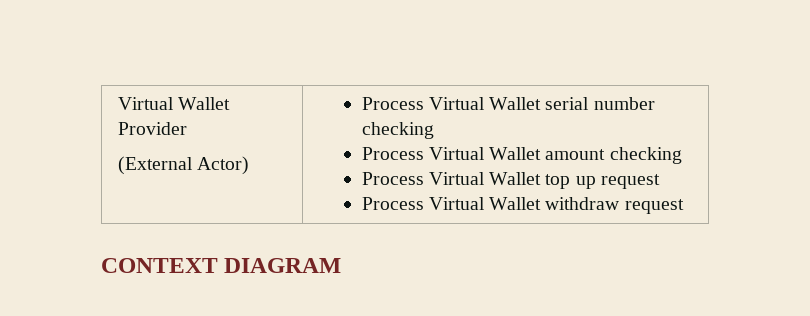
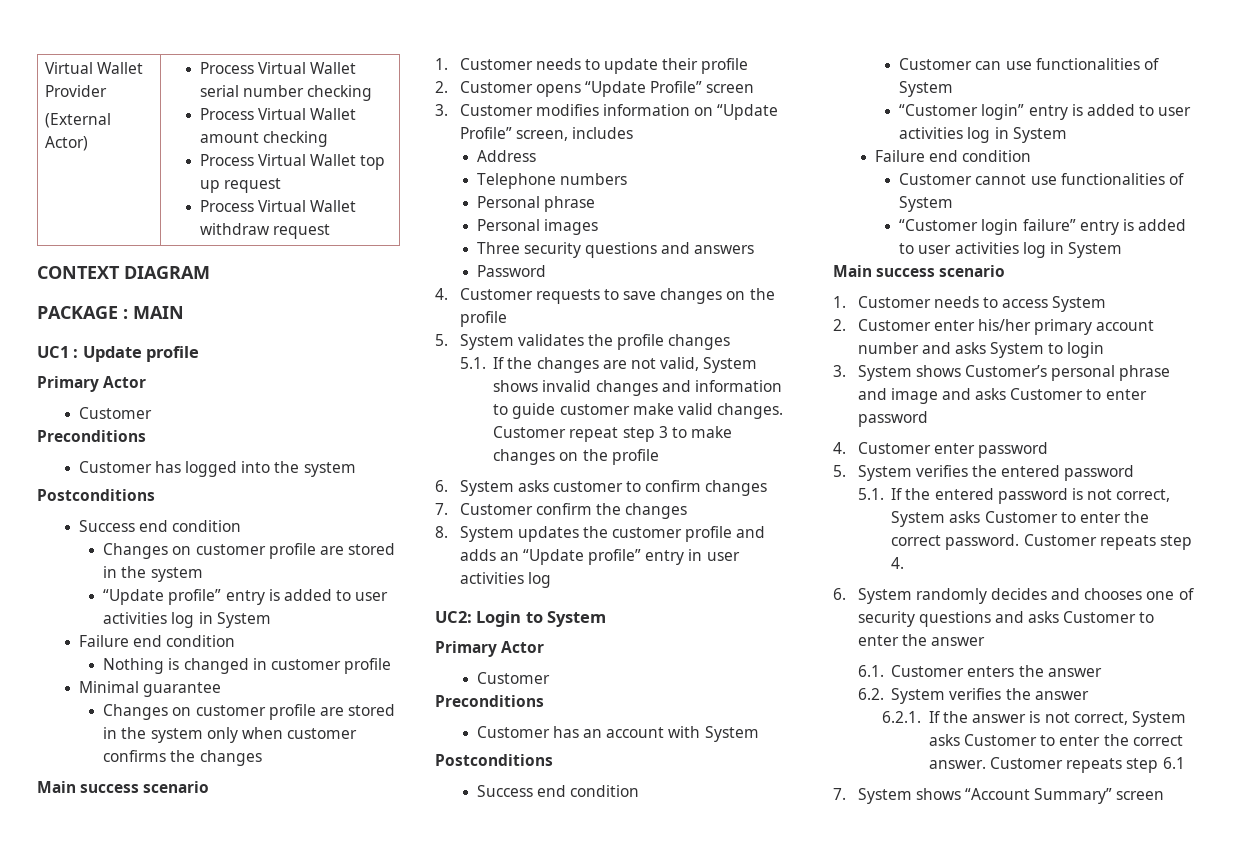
(342, 265) none -> [37,306,184,319] [37,346,200,362] [37,376,147,392] [78,407,152,419] [37,430,146,442] [78,461,356,477] [37,489,155,501] [78,520,241,532] [103,543,396,559] [103,566,203,582] [103,589,389,605] [103,612,271,628] [78,635,235,647] [103,658,392,674] [78,681,221,697] [103,704,396,720] [103,727,358,743] [103,750,262,766] [37,781,210,793] [435,58,749,74] [435,81,755,97] [435,104,779,120] [459,127,633,141] [476,150,536,162] [476,173,627,189] [476,196,595,212] [476,219,598,235] [476,242,755,258] [476,265,546,277] [435,288,775,304] [459,311,507,327] [435,334,731,350] [459,357,758,373] [493,380,783,396] [493,403,784,419] [493,426,733,442] [493,449,659,465] [435,480,768,496] [435,503,688,519] [435,526,766,542] [459,549,740,565] [459,572,551,588] [435,611,607,627] [435,641,545,657] [476,672,550,684] [435,695,544,707] [476,726,759,742] [435,754,553,766] [476,785,639,797] [899,58,1159,70] [899,81,954,97] [899,104,1192,120] [899,127,1067,143] [874,150,1031,162] [899,173,1184,185] [899,196,954,212] [899,219,1187,235] [899,242,1123,258] [833,265,1006,277] [833,296,1107,312] [833,319,1155,335] [857,342,1105,358] [833,365,1171,381] [857,388,1147,404] [857,411,928,427] [833,442,1048,458] [833,465,1135,481] [857,488,1171,504] [891,511,1150,527] [891,534,1193,550] [891,557,905,569] [833,588,1194,604] [857,611,1155,627] [857,634,985,646] [857,665,1102,677] [857,688,1089,704] [882,711,1186,727] [928,734,1183,746] [928,757,1185,773] [833,788,1165,804] // PACKAGE : MAIN // UC1 : Update profile // Primary Actor // Customer // Preconditions // Customer has logged into the system // Postconditions // Success end condition // Changes on customer profile are stored in the system // “Update profile” entry is added to user activities log in System // Failure end condition // Nothing is changed in customer profile // Minimal guarantee // Changes on customer profile are stored in the system only when customer confirms the changes // Main success scenario // 1. Customer needs to update their profile // 2. Customer opens “Update Profile” screen // 3. Customer modifies information on “Update Profile” screen, includes // Address // Telephone numbers // Personal phrase // Personal images // Three security questions and answers // Password // 4. Customer requests to save changes on the profile // 5. System validates the profile changes // 5.1. If the changes are not valid, System shows invalid changes and information to guide customer make valid changes. Customer repeat step 3 to make changes on the profile // 6. System asks customer to confirm changes // 7. Customer confirm the changes // 8. System updates the customer profile and adds an “Update profile” entry in user activities log // UC2: Login to System // Primary Actor // Customer // Preconditions // Customer has an account with System // Postconditions // Success end condition // Customer can use functionalities of System // “Customer login” entry is added to user activities log in System // Failure end condition // Customer cannot use functionalities of System // “Customer login failure” entry is added to user activities log in System // Main success scenario // 1. Customer needs to access System // 2. Customer enter his/her primary account number and asks System to login // 3. System shows Customer’s personal phrase and image and asks Customer to enter password // 4. Customer enter password // 5. System verifies the entered password // 5.1. If the entered password is not correct, System asks Customer to enter the correct password. Customer repeats step 4. // 6. System randomly decides and chooses one of security questions and asks Customer to enter the answer // 6.1. Customer enters the answer // 6.2. System verifies the answer // 6.2.1. If the answer is not correct, System asks Customer to enter the correct answer. Customer repeats step 6.1 // 7. System shows “Account Summary” screen

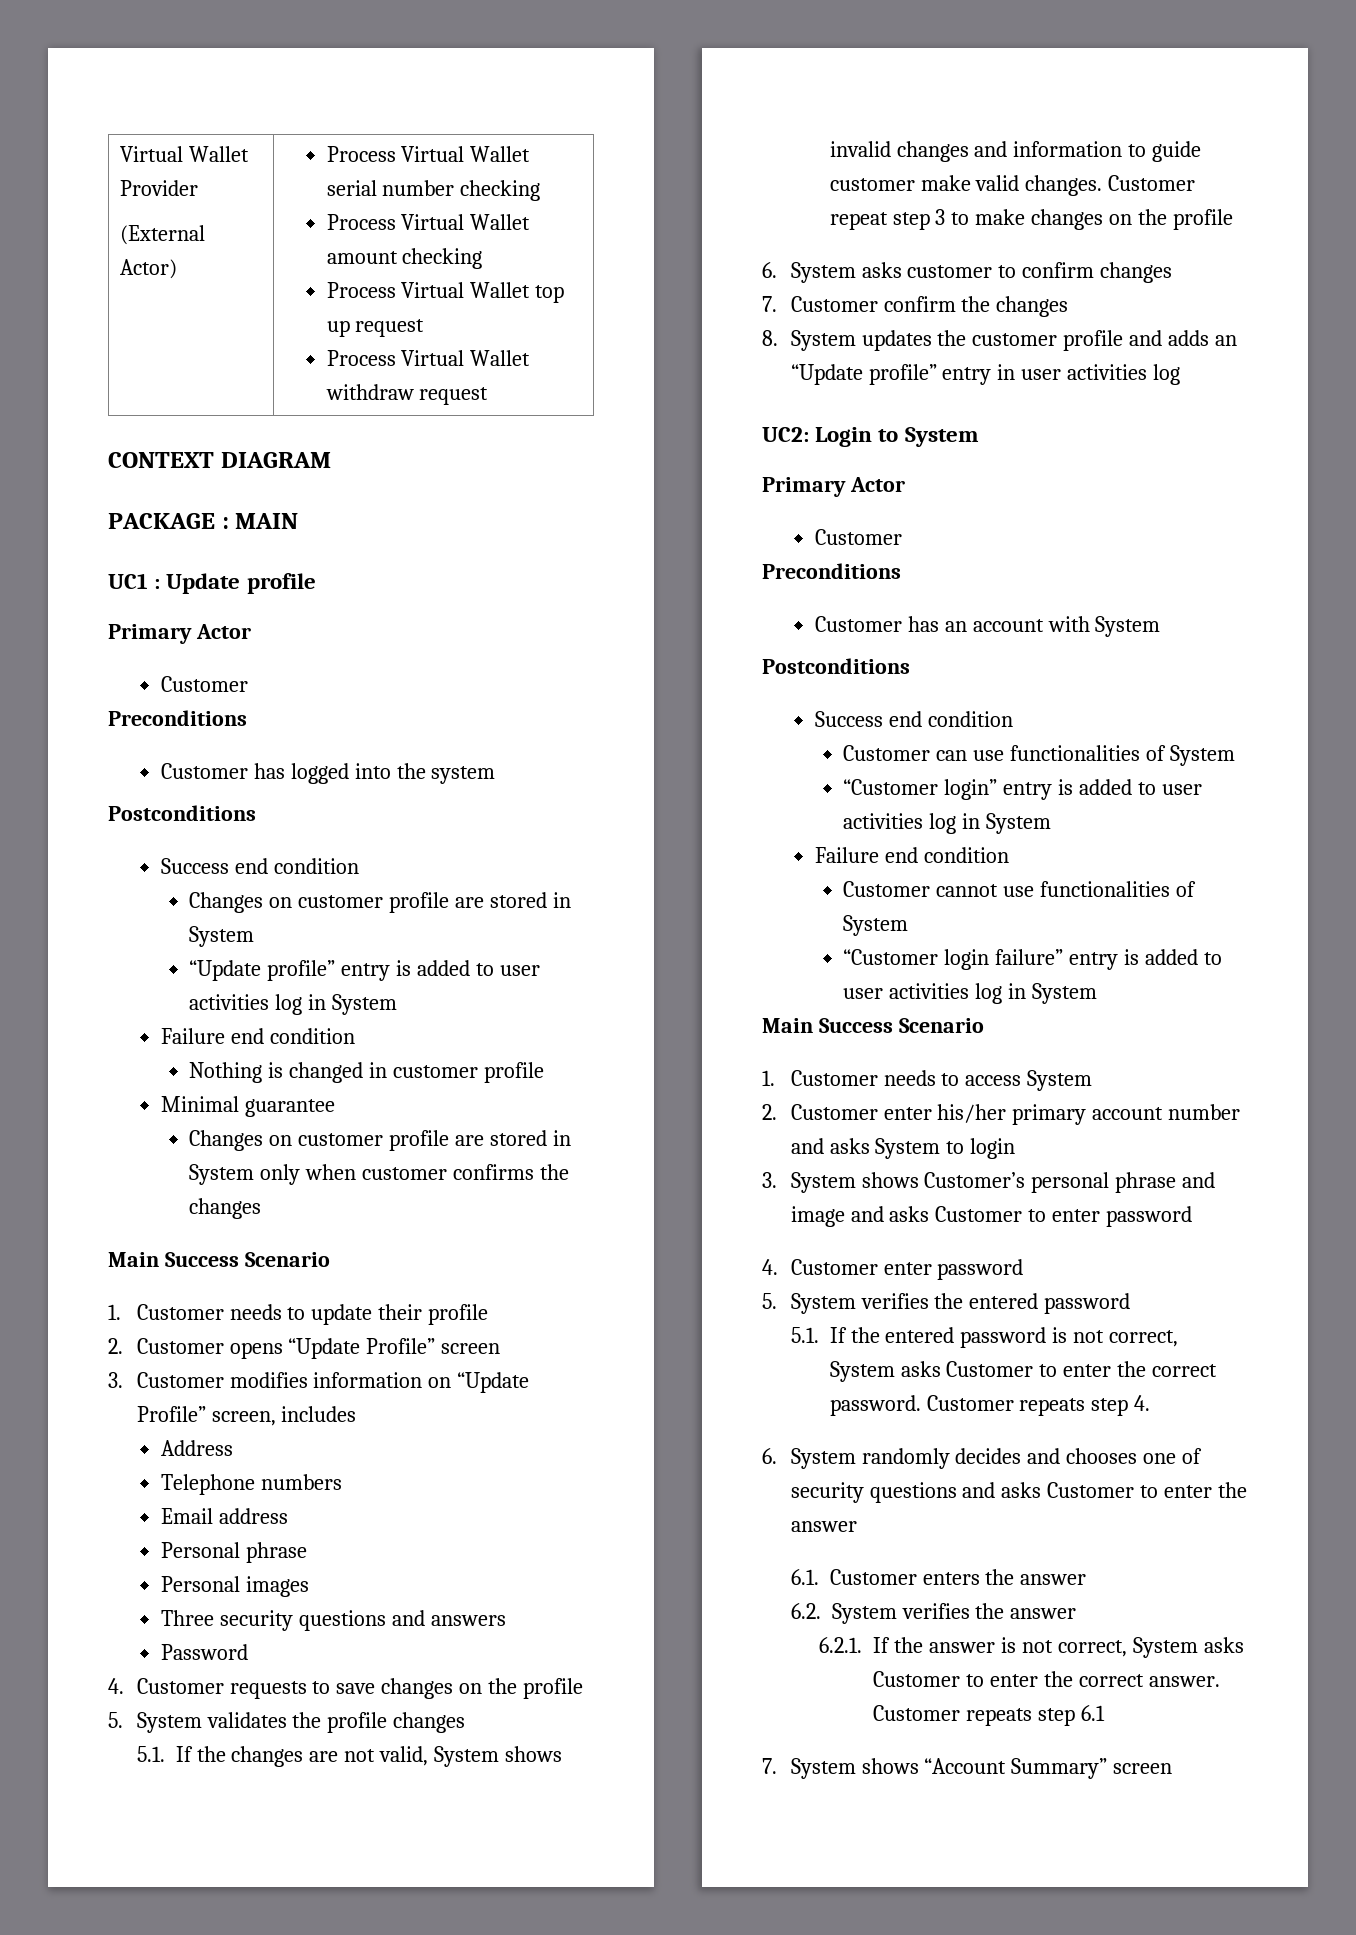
[121,566,203,582] the system -> [189,926,255,947] System
[121,727,203,743] the system -> [189,1164,255,1185] System
[80,781,210,793] success scenario -> [164,1252,330,1267] Success Scenario
(627, 179) none -> [160,1508,288,1524] // Email address
[876,265,1006,277] success scenario -> [818,1018,984,1033] Success Scenario

